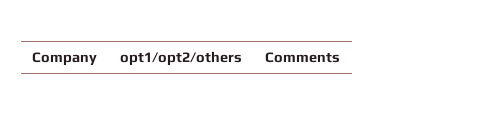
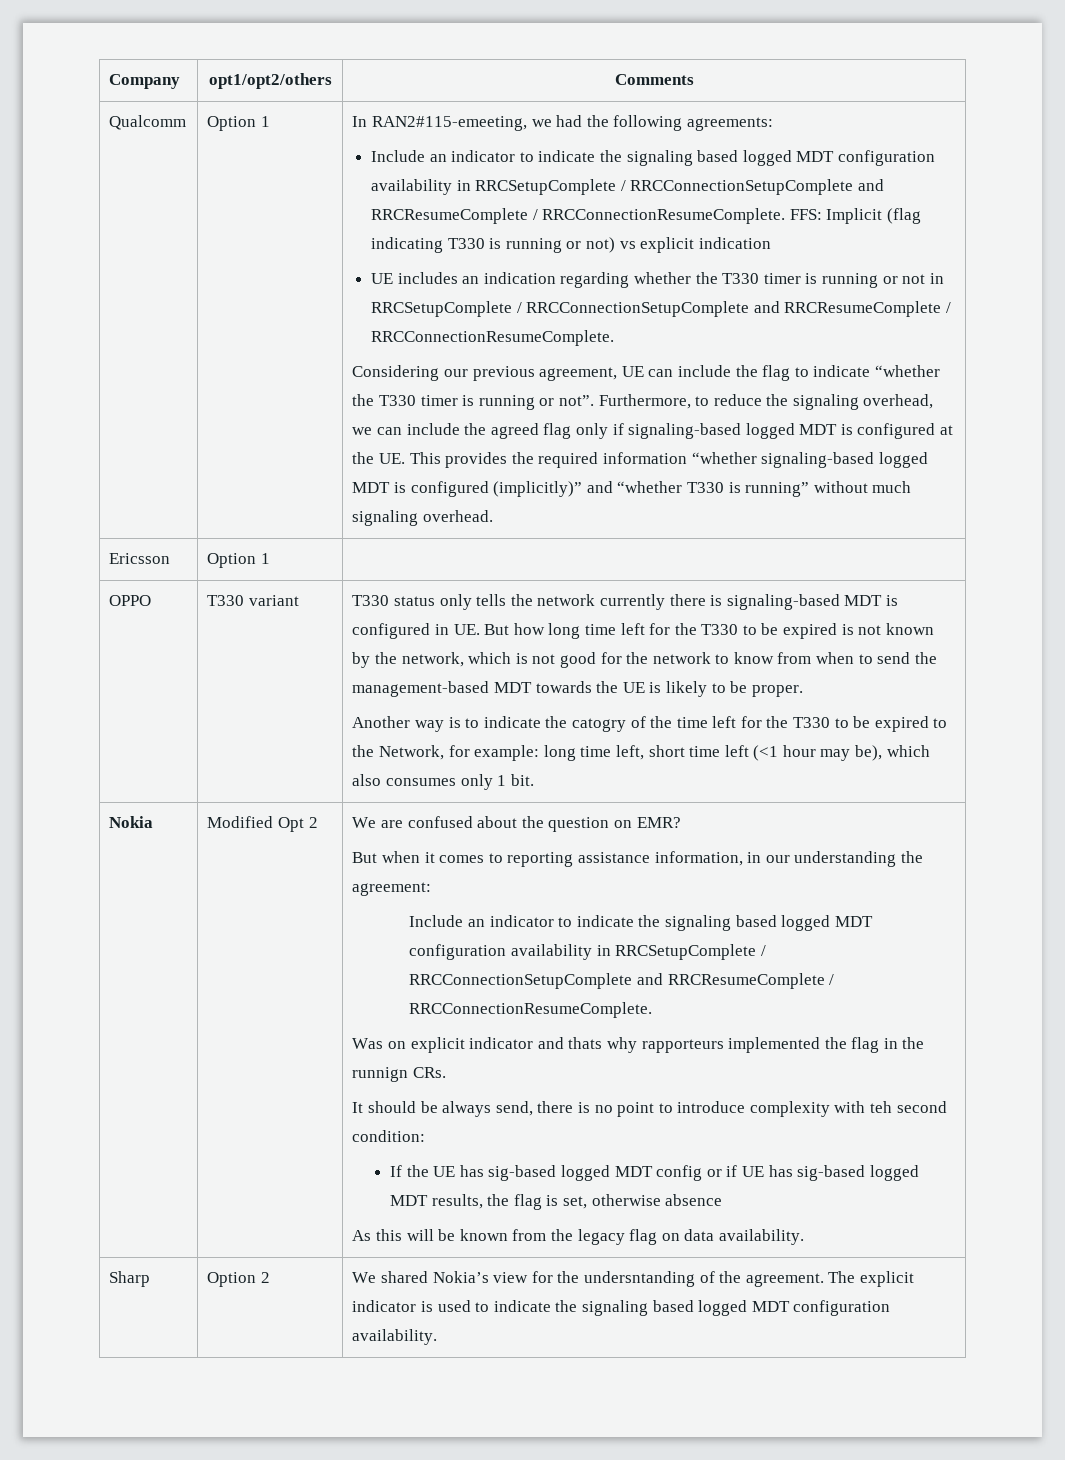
(340, 57) none -> [109,115,187,130] [207,116,270,131] [352,115,773,131] [371,150,935,166] [371,179,885,195] [371,208,922,224] [371,237,771,253] [371,272,944,288] [371,301,952,317] [371,330,615,346] [352,365,940,381] [352,394,934,410] [352,423,954,439] [352,452,928,468] [352,481,912,497] [352,510,493,526] [109,553,171,564] [207,553,270,568] [109,595,152,606] [207,595,299,606] [352,594,898,610] [352,623,934,639] [352,652,937,668] [352,681,803,697] [352,716,948,732] [352,745,930,761] [352,774,534,790] [109,816,154,828] [207,816,318,832] [352,816,681,832] [352,851,923,867] [352,882,432,896] [409,915,873,931] [409,944,766,960] [409,973,835,989] [409,1002,653,1018] [352,1037,925,1053] [352,1067,446,1082] [352,1101,947,1117] [352,1130,426,1142] [390,1165,919,1181] [390,1194,723,1210] [352,1229,804,1245] [109,1271,151,1287] [207,1272,270,1287] [352,1271,914,1287] [352,1300,891,1316] [352,1329,438,1345] // Qualcomm | Option 1 | In RAN2#115-emeeting, we had the following agreements: // Include an indicator to indicate the signaling based logged MDT configuration availability in RRCSetupComplete / RRCConnectionSetupComplete and RRCResumeComplete / RRCConnectionResumeComplete. FFS: Implicit (flag indicating T330 is running or not) vs explicit indication // UE includes an indication regarding whether the T330 timer is running or not in RRCSetupComplete / RRCConnectionSetupComplete and RRCResumeComplete / RRCConnectionResumeComplete. // Considering our previous agreement, UE can include the flag to indicate “whether the T330 timer is running or not”. Furthermore, to reduce the signaling overhead, we can include the agreed flag only if signaling-based logged MDT is configured at the UE. This provides the required information “whether signaling-based logged MDT is configured (implicitly)” and “whether T330 is running” without much signaling overhead. // Ericsson | Option 1 | // OPPO | T330 variant | T330 status only tells the network currently there is signaling-based MDT is configured in UE. But how long time left for the T330 to be expired is not known by the network, which is not good for the network to know from when to send the management-based MDT towards the UE is likely to be proper. // Another way is to indicate the catogry of the time left for the T330 to be expired to the Network, for example: long time left, short time left (<1 hour may be), which also consumes only 1 bit. // Nokia | Modified Opt 2 | We are confused about the question on EMR? // But when it comes to reporting assistance information, in our understanding the agreement: // Include an indicator to indicate the signaling based logged MDT configuration availability in RRCSetupComplete / RRCConnectionSetupComplete and RRCResumeComplete / RRCConnectionResumeComplete. // Was on explicit indicator and thats why rapporteurs implemented the flag in the runnign CRs. // It should be always send, there is no point to introduce complexity with teh second condition: // If the UE has sig-based logged MDT config or if UE has sig-based logged MDT results, the flag is set, otherwise absence // As this will be known from the legacy flag on data availability. // Sharp | Option 2 | We shared Nokia’s view for the undersntanding of the agreement. The explicit indicator is used to indicate the signaling based logged MDT configuration availability.

